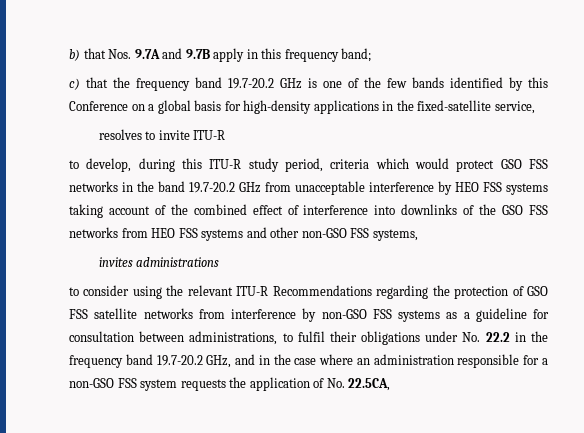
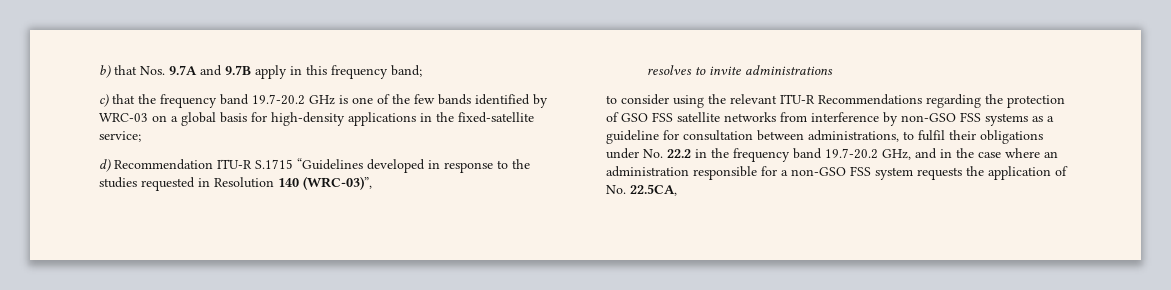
[528,77,548,88] [69,101,128,111] this Conference -> [99,113,148,122] WRC-03
[494,101,535,114] [98,129,226,140] [69,158,548,172] [69,181,548,195] [69,204,548,218] [69,227,418,241] [98,257,133,267] service, // resolves to invite ITU-R // to develop, during this ITU-R study period, criteria which would protect GSO FSS networks in the band 19.7-20.2 GHz from unacceptable interference by HEO FSS systems taking account of the combined effect of interference into downlinks of the GSO FSS networks from HEO FSS systems and other non-GSO FSS systems, // invites -> [99,131,141,142] [99,158,530,173] [99,176,372,191] [646,65,741,75] service; // d) Recommendation ITU-R S.1715 “Guidelines developed in response to the studies requested in Resolution 140 (WRC-03)”, // resolves to invite

